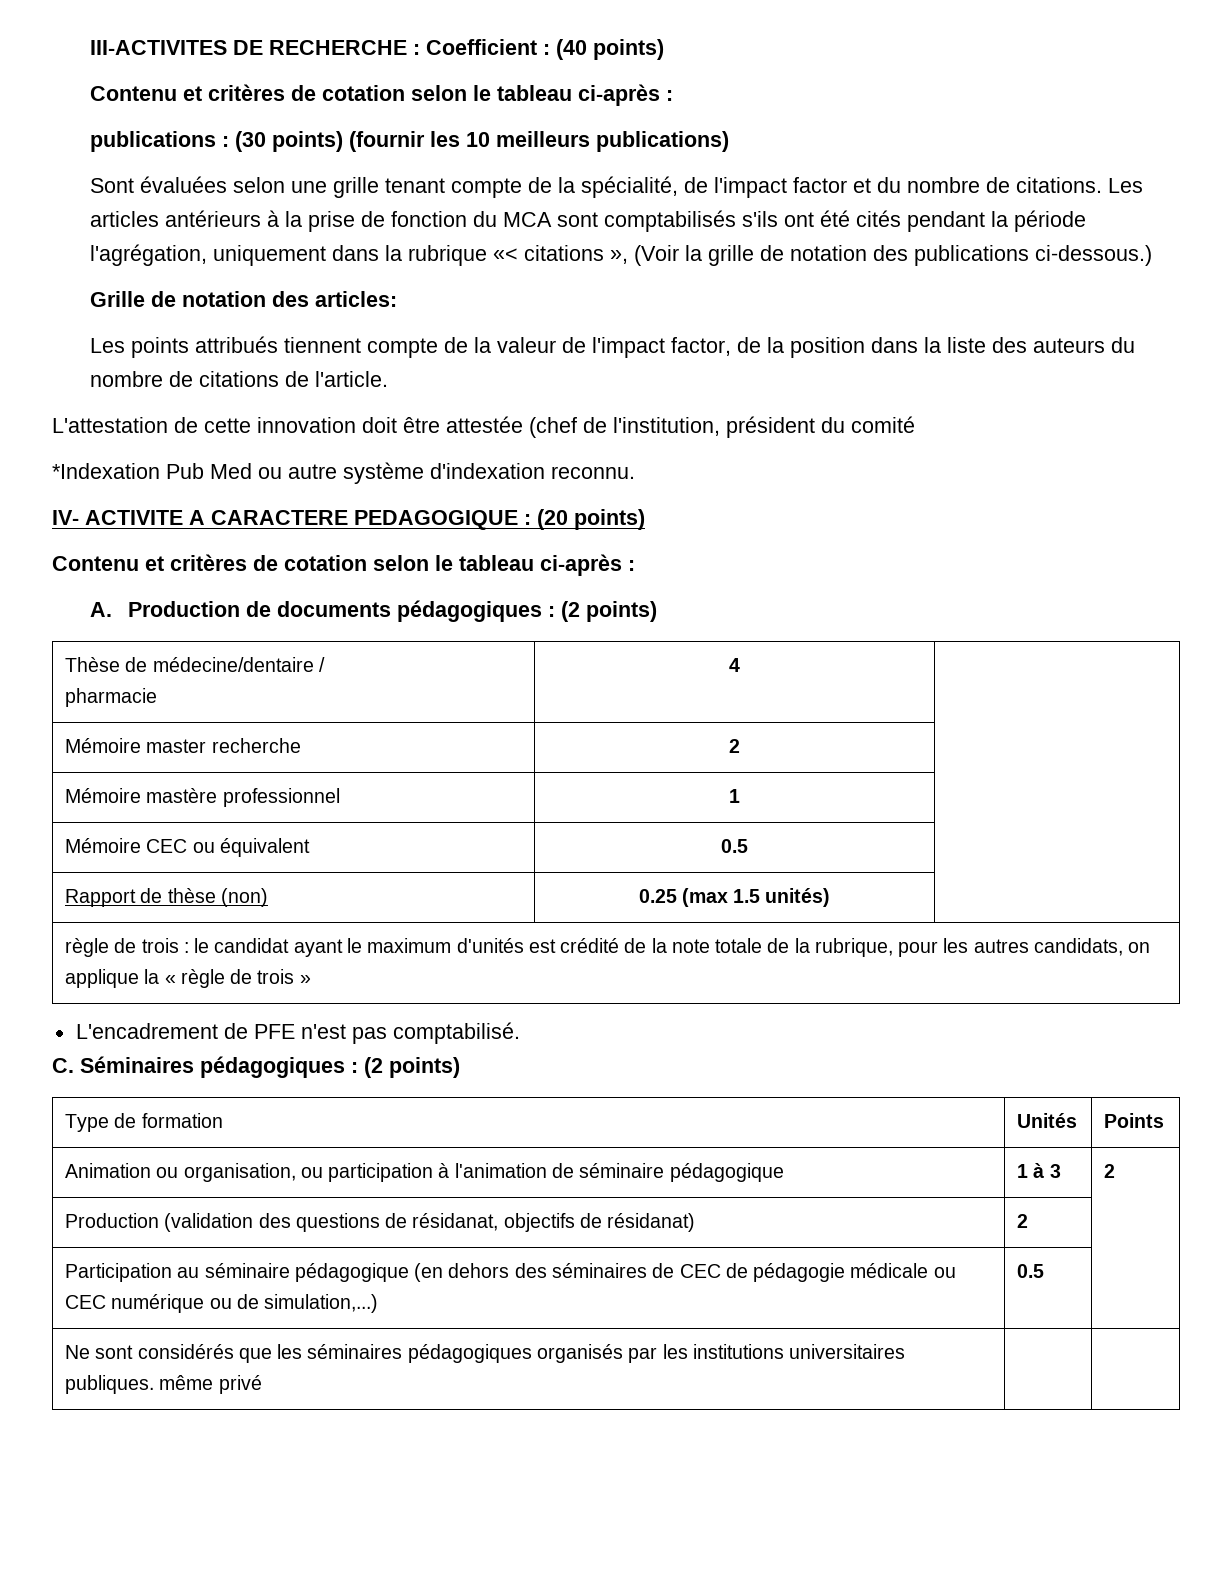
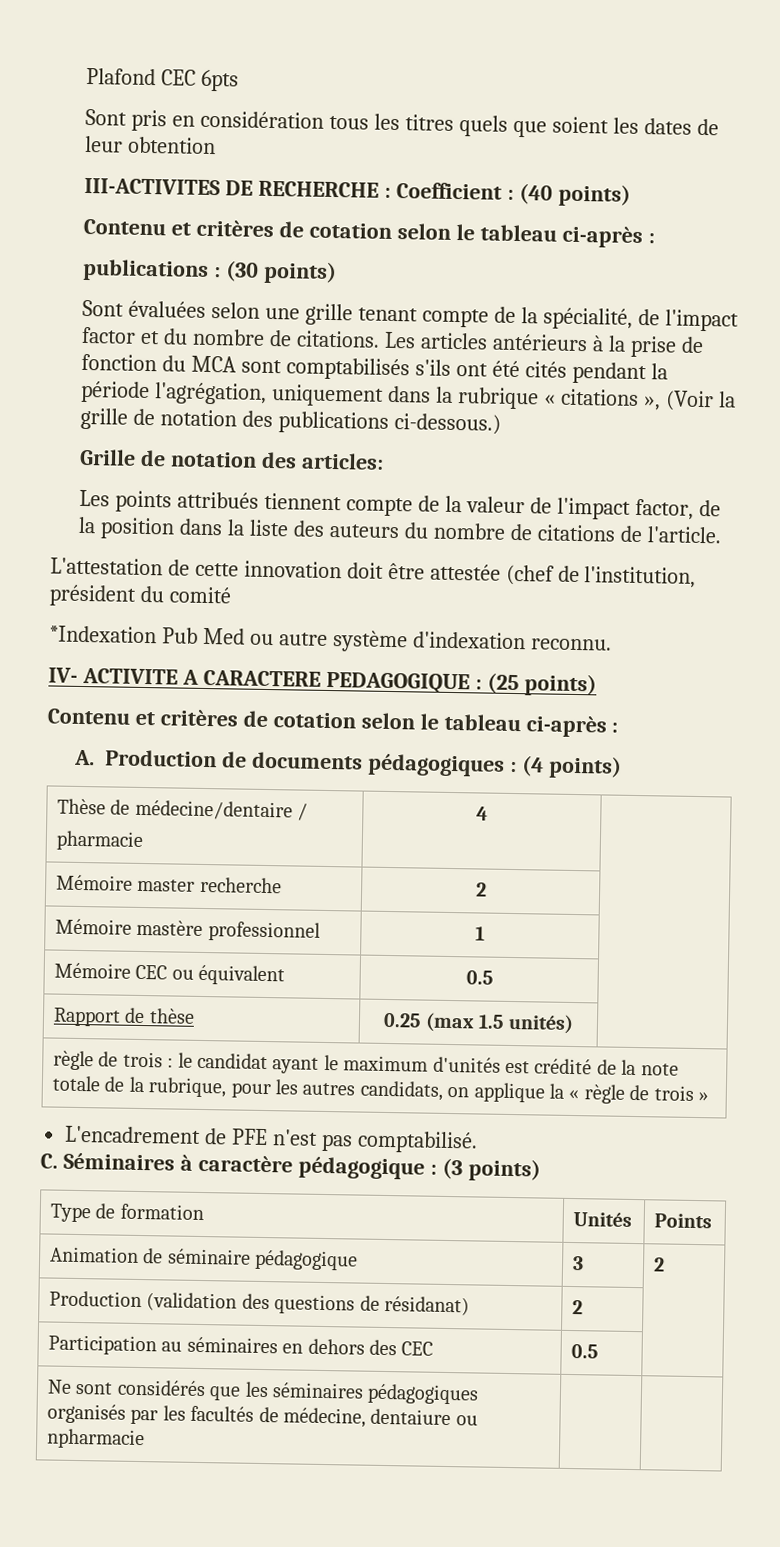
(89, 47) none -> [86,67,240,92] [85,108,719,138] [85,135,217,155] Plafond CEC 6pts // Sont pris en considération tous les titres quels que soient les dates de leur obtention //
[348,131,729,152] (fournir les 10 meilleurs publications) -> (338, 272) none
[492,248,518,261] «< -> [544,394,557,405] «
[537,509,568,530] (20 -> [486,672,519,695] (25
[560,601,580,622] (2 -> [521,755,545,777] (4
[220,888,268,907] (non) -> (195, 1016) none
[200,1056,383,1078] pédagogiques : (2 -> [179,1154,463,1180] à caractère pédagogique : (3
[156,1163,547,1182] ou organisation, ou participation à l'animation -> (140, 1254) none
[1017,1163,1045,1178] 1 à -> (359, 1260) none
[412,1213,602,1232] résidanat, objectifs de -> (380, 1303) none
[204,1263,956,1282] [65,1294,379,1313] séminaire pédagogique (en dehors des séminaires de CEC de pédagogie médicale ou CEC numérique ou de simulation,...) -> [186,1336,434,1356] séminaires en dehors des CEC
[692,1344,906,1359] [65,1375,262,1394] institutions universitaires publiques. même privé -> [190,1405,478,1428] [47,1428,146,1450] facultés de médecine, dentaiure ou npharmacie

